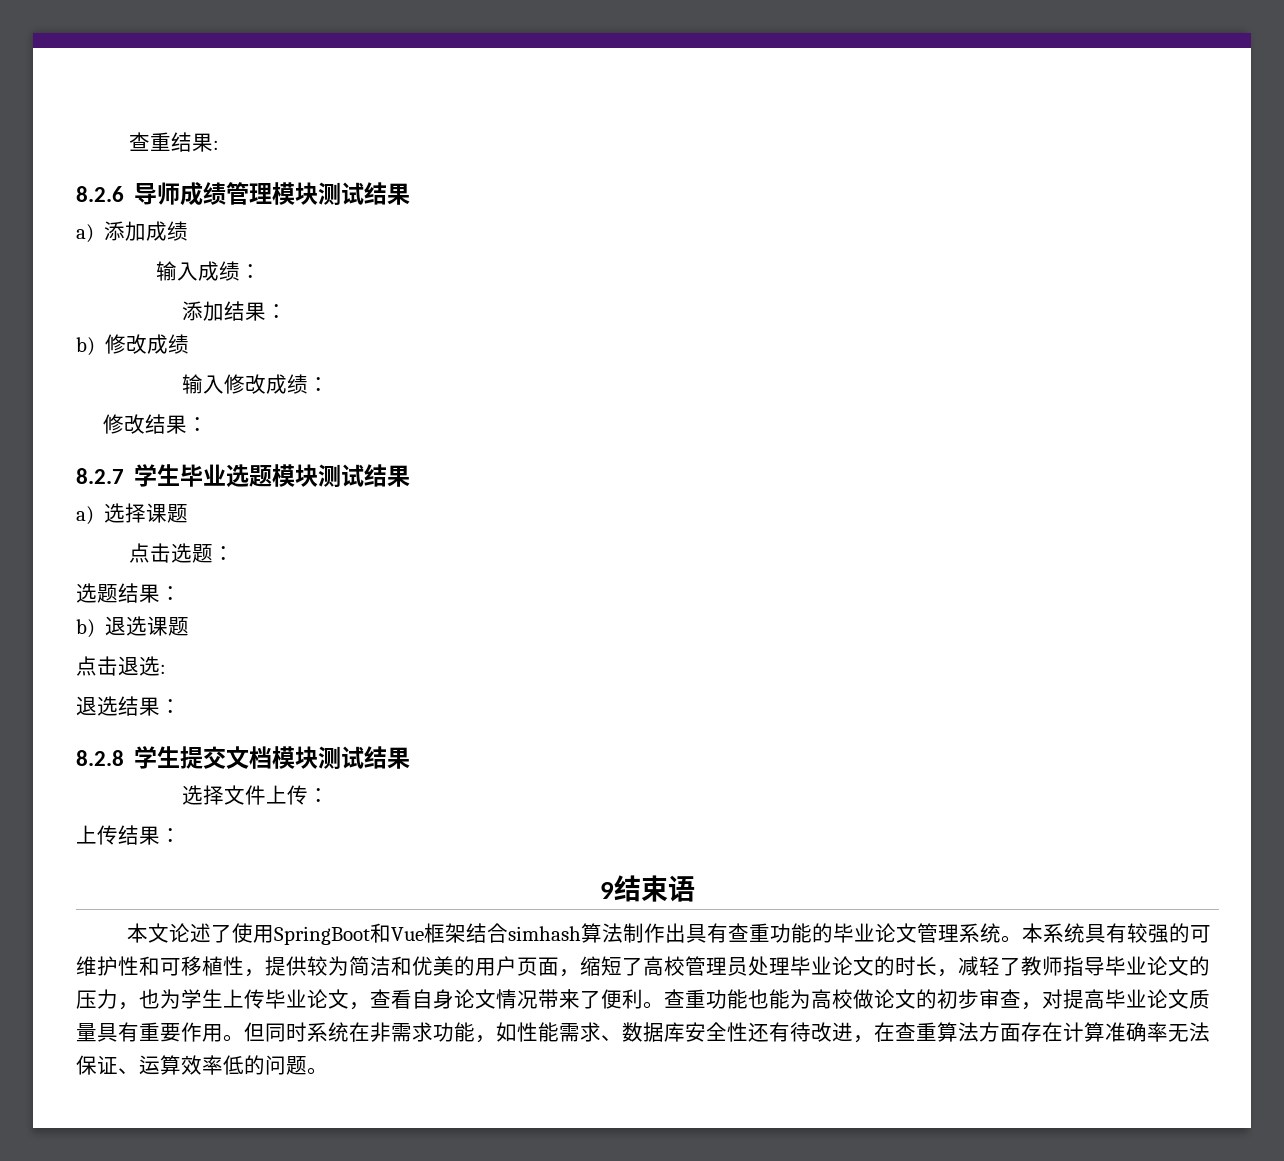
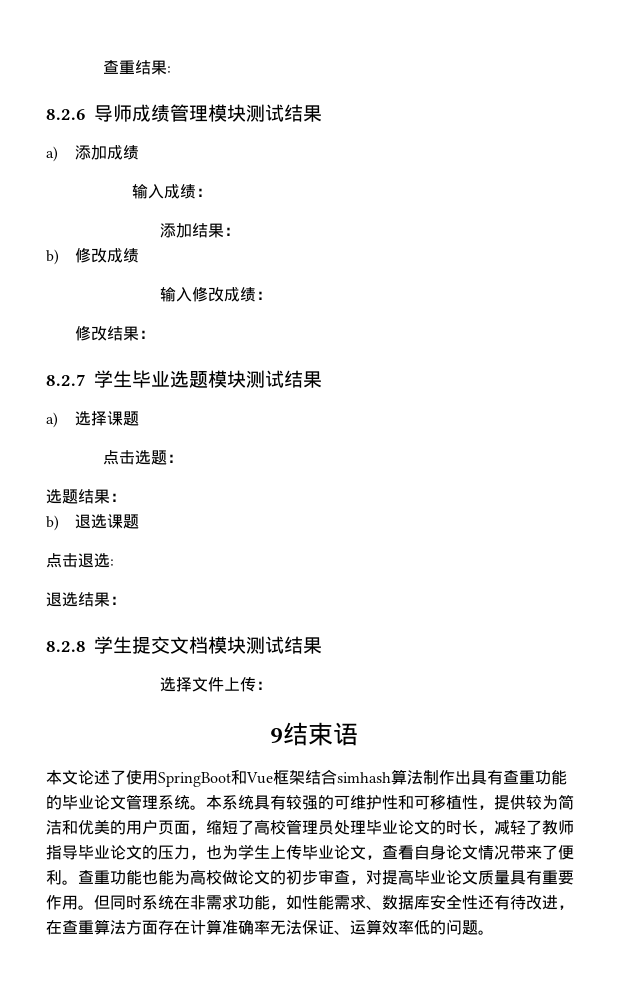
[76,825,181,845] // 上传结果： -> (273, 685) none

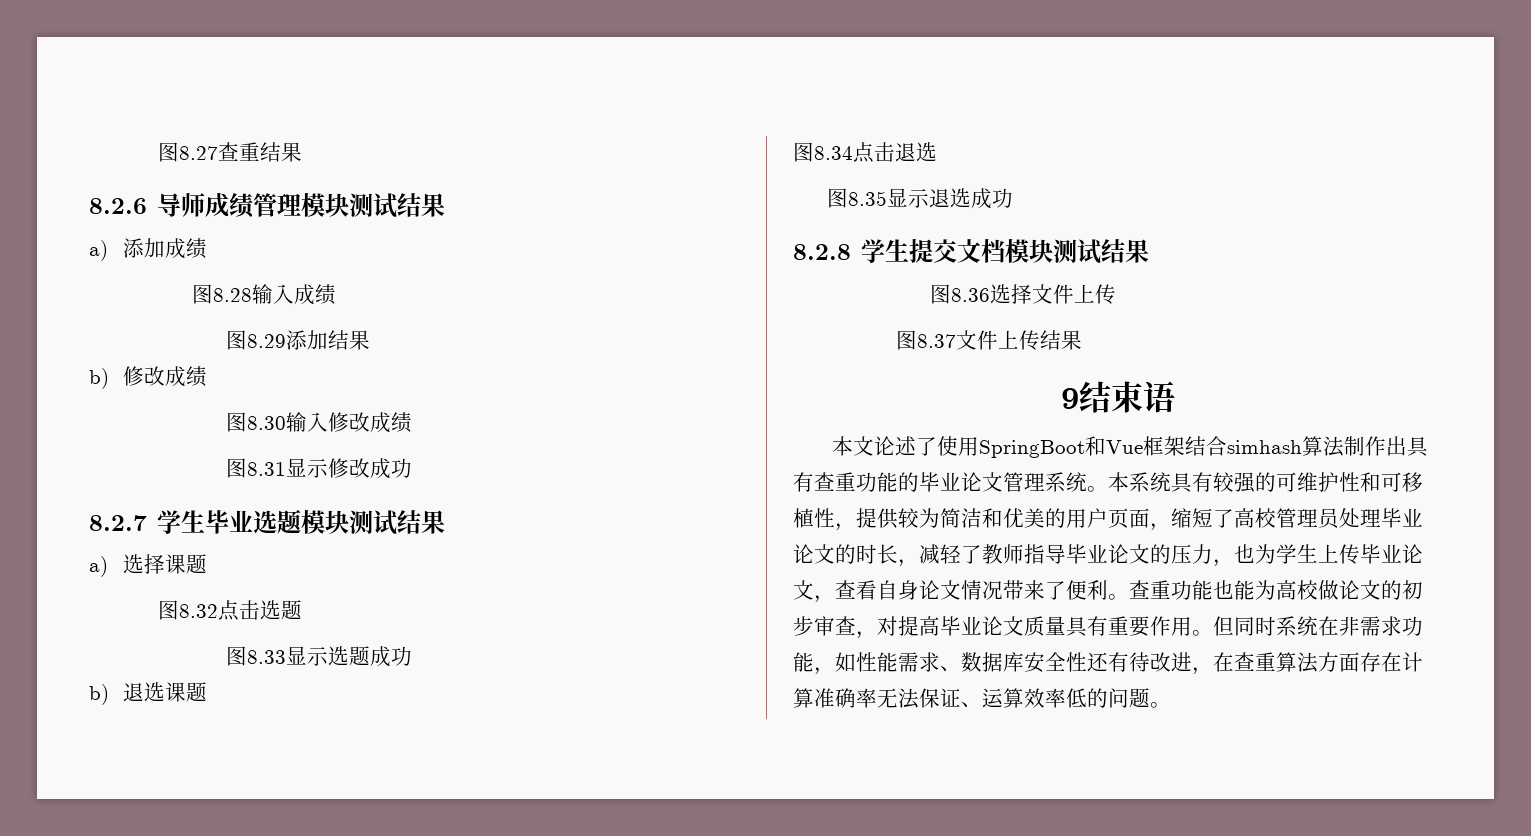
(103, 67) none -> [157,142,218,162] 图8.27
[167,66,172,73] : -> (302, 152) none
(139, 152) none -> [191,284,252,304] 图8.28
[195,188,212,197] ： // -> [226,330,287,350] // 图8.29
[224,227,241,236] ： -> (371, 340) none
(139, 255) none -> [226,412,287,432] 图8.30
[256,291,273,300] [74,325,155,341] ： // 修改结果： -> [226,458,413,479] // 图8.31显示修改成功
(139, 418) none -> [157,600,218,620] 图8.32
[167,454,184,463] [46,489,126,504] ： // 选题结果： -> [226,646,413,667] // 图8.33显示选题成功
(139, 521) none -> [793,142,853,162] 图8.34
[110,559,114,566] [46,592,126,607] : // 退选结果： -> [827,188,1014,209] // 图8.35显示退选成功
(322, 645) none -> [930,284,991,304] 图8.36
[256,681,273,690] ： -> [895,330,1082,350] // 图8.37文件上传结果

